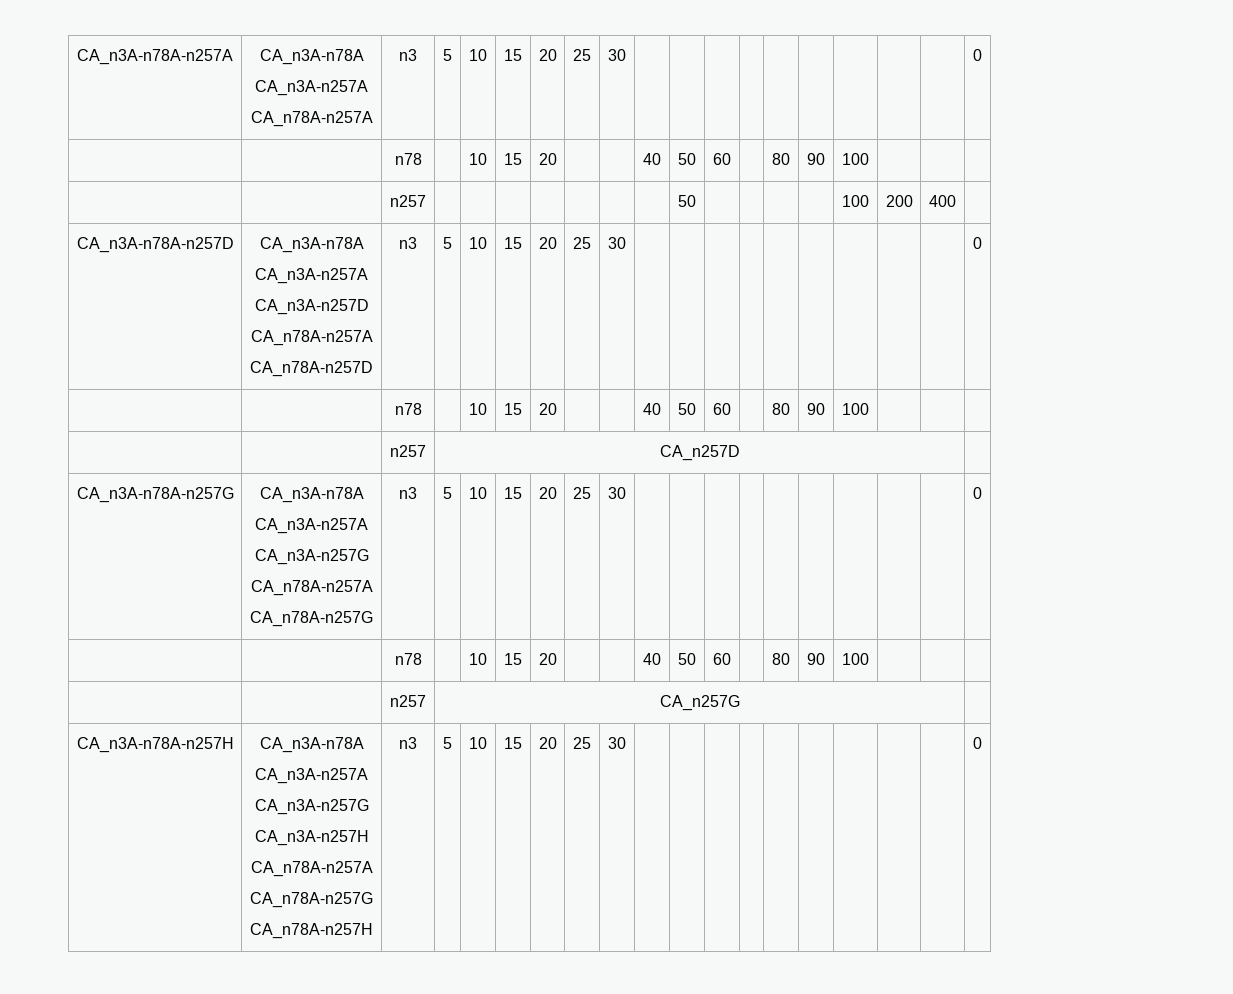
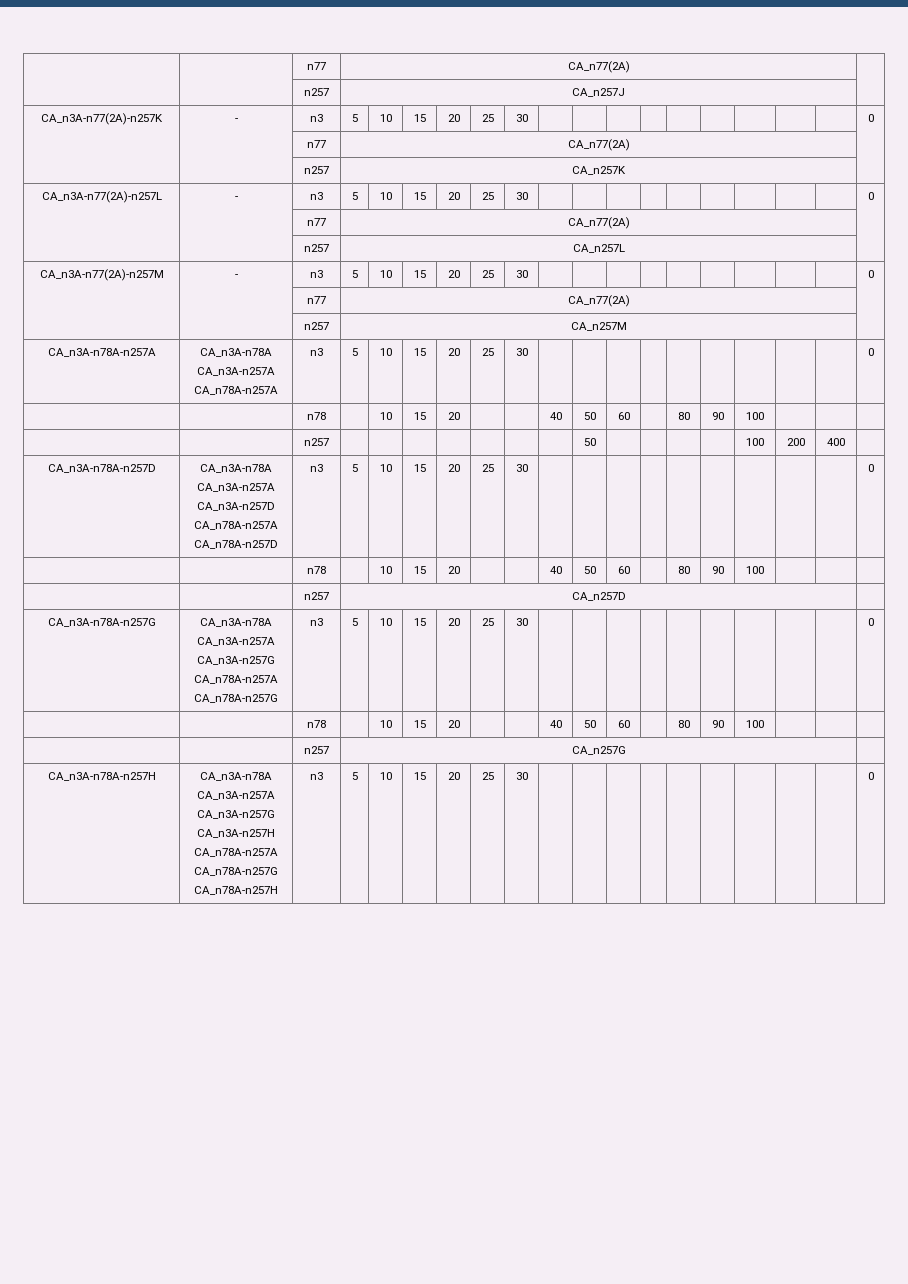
(77, 57) none -> [307,62,326,70] [567,61,630,73] [304,88,329,96] [572,88,625,97] [41,113,163,125] [234,118,238,122] [310,114,323,122] [351,114,358,122] [379,114,392,122] [413,114,426,122] [447,114,460,122] [481,114,494,122] [515,114,528,122] [867,114,874,122] [307,140,326,148] [567,139,630,151] [304,166,329,174] [572,166,626,175] [41,191,162,203] [234,196,238,200] [310,192,323,200] [351,192,358,200] [379,192,392,200] [413,192,426,200] [447,192,460,200] [481,192,494,200] [515,192,528,200] [867,192,874,200] [307,218,326,226] [567,217,630,229] [304,244,329,252] [572,244,625,253] [39,269,164,281] [234,274,238,278] [310,270,323,278] [351,270,358,278] [379,270,392,278] [413,270,426,278] [447,270,460,278] [481,270,494,278] [515,270,528,278] [867,270,874,278] [307,296,326,304] [567,295,630,307] [304,322,329,330] [570,322,627,331] | | n77 | CA_n77(2A) | // | | n257 | CA_n257J | // CA_n3A-n77(2A)-n257K | - | n3 | 5 | 10 | 15 | 20 | 25 | 30 | | | | | | | | | | 0 // | | n77 | CA_n77(2A) | // | | n257 | CA_n257K | // CA_n3A-n77(2A)-n257L | - | n3 | 5 | 10 | 15 | 20 | 25 | 30 | | | | | | | | | | 0 // | | n77 | CA_n77(2A) | // | | n257 | CA_n257L | // CA_n3A-n77(2A)-n257M | - | n3 | 5 | 10 | 15 | 20 | 25 | 30 | | | | | | | | | | 0 // | | n77 | CA_n77(2A) | // | | n257 | CA_n257M | //

